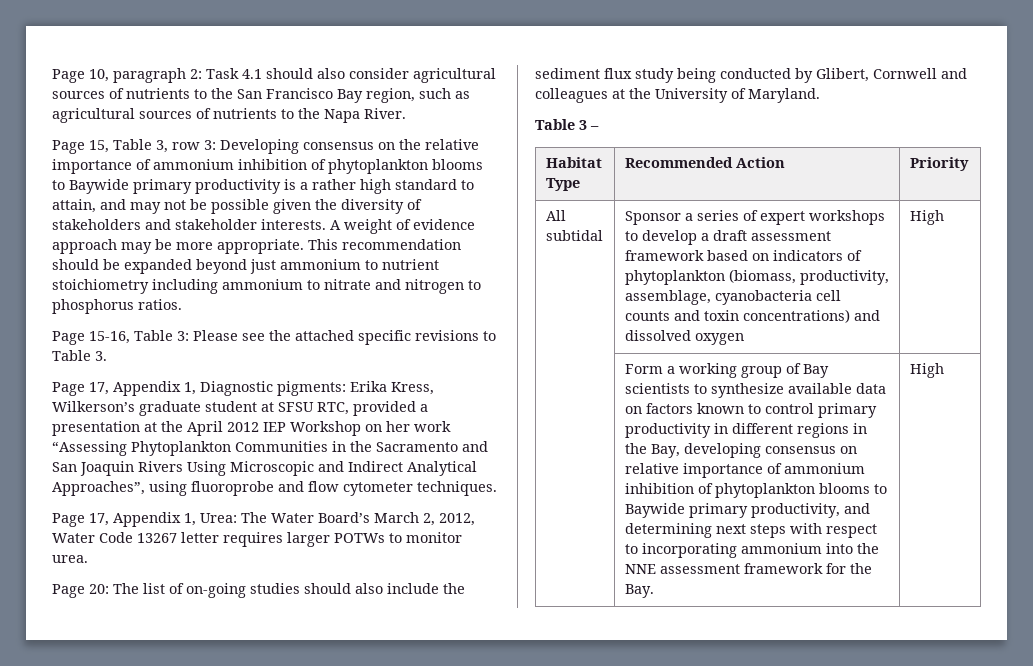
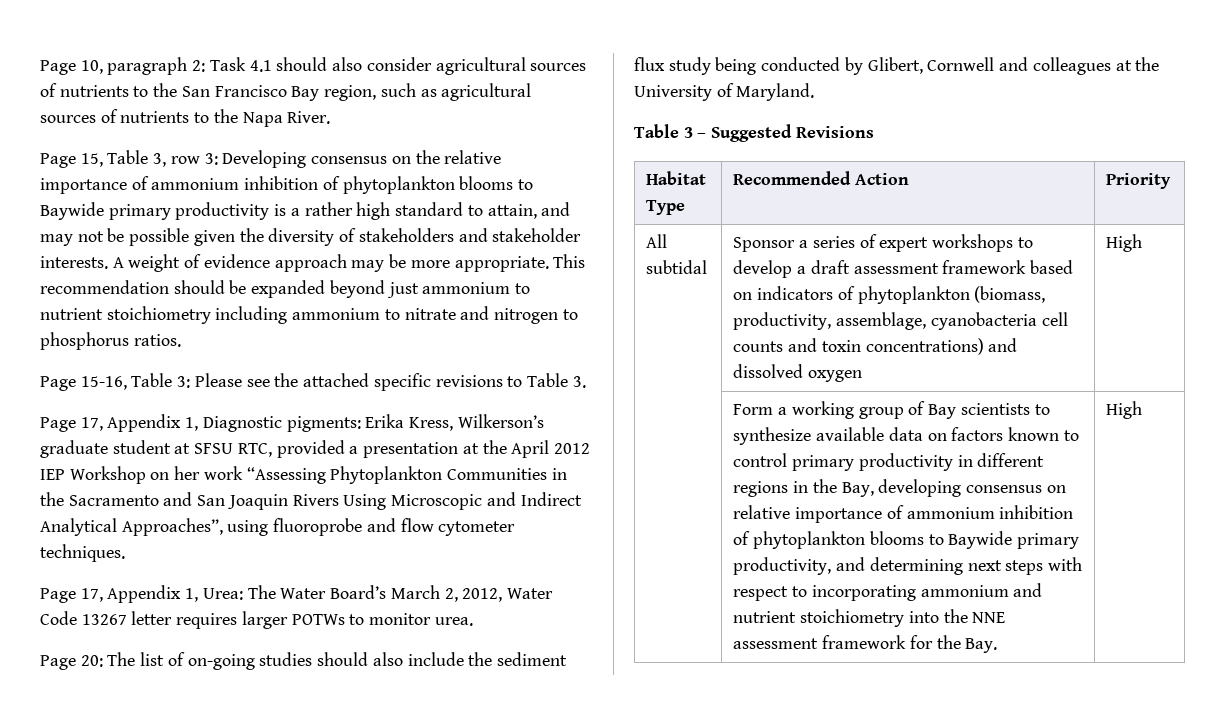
(599, 128) none -> [711,124,874,142] Suggested Revisions
(822, 548) none -> [1013,583,1043,597] [733,609,905,627] and nutrient stoichiometry

